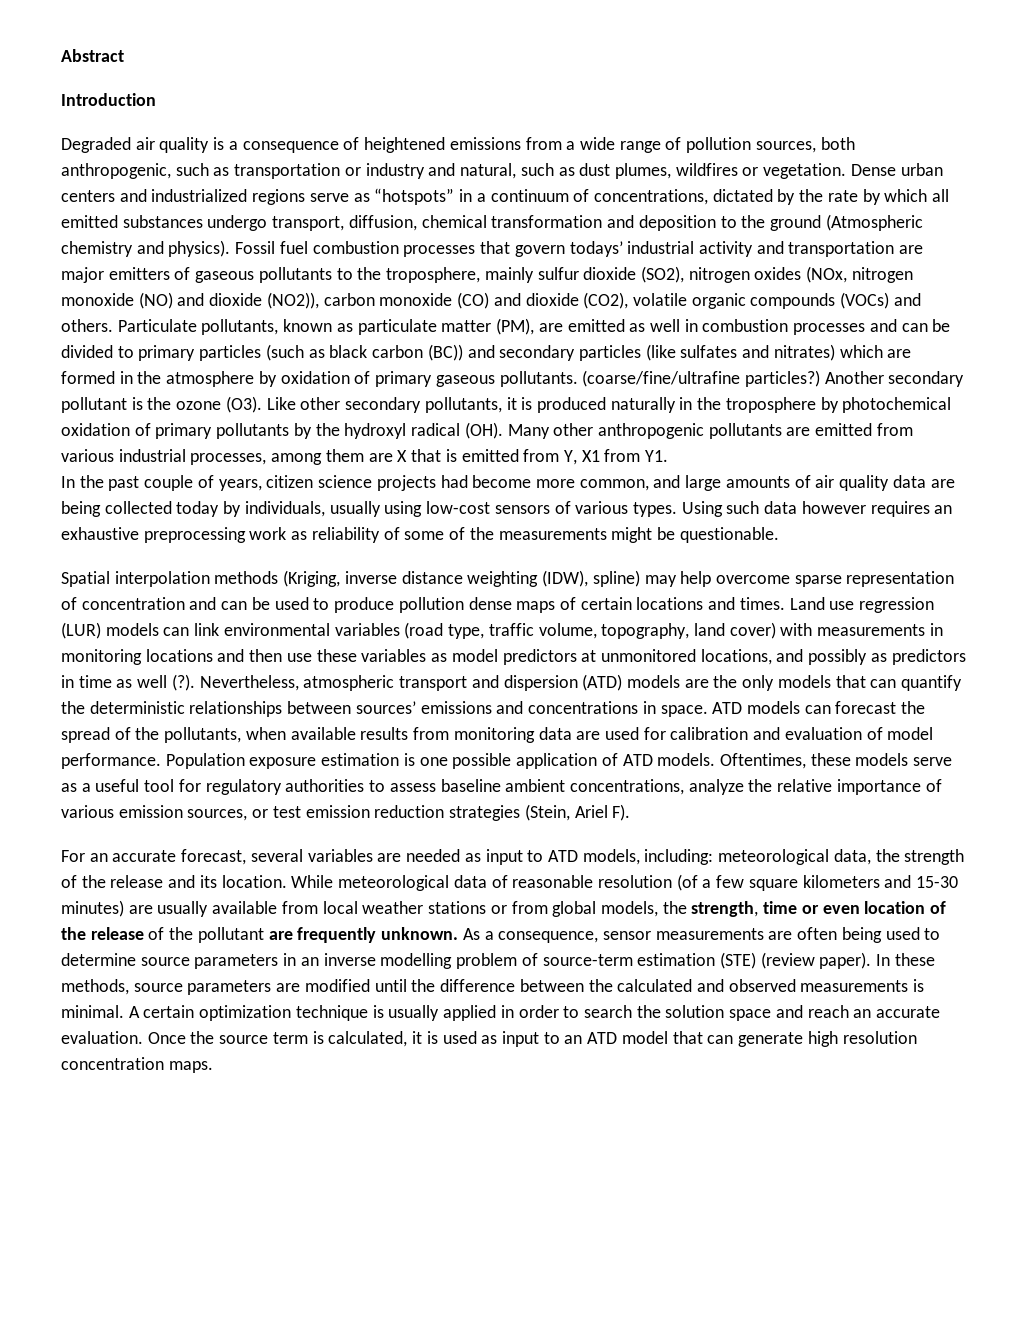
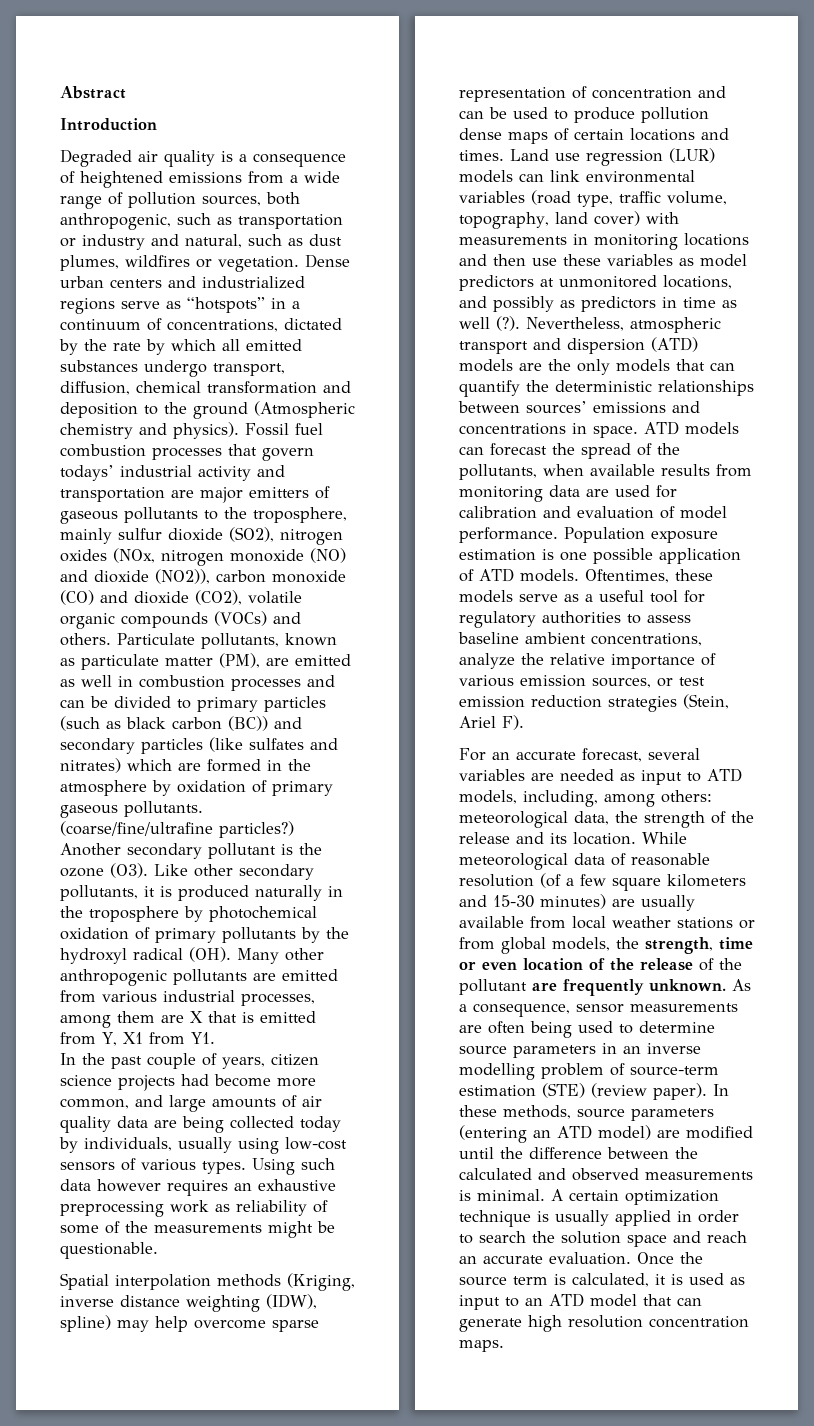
[644,849,714,865] including: -> [523,790,712,807] including, among others:
(272, 987) none -> [459,1125,651,1143] (entering an ATD model)

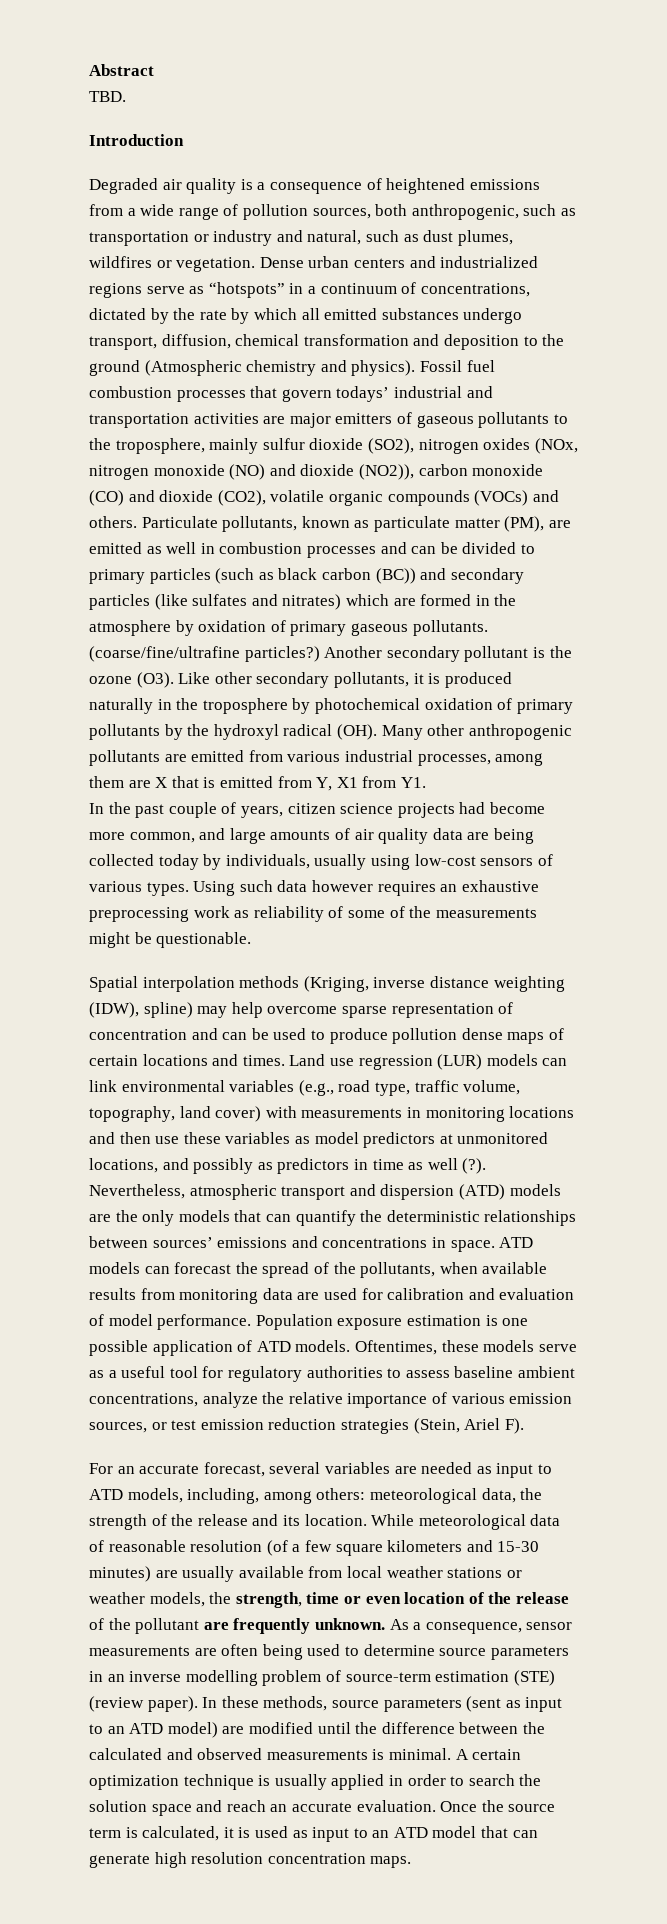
(126, 92) none -> [89,91,126,102] // TBD.
[198,466,251,481] activity -> (462, 392) none
(165, 494) none -> [193,413,259,424] activities
[531,190,571,205] (road -> [298,1080,371,1096] (e.g., road
[459,937,546,954] from global -> [89,1592,145,1604] weather
[459,1125,527,1143] (entering -> [466,1696,563,1712] [89,1724,103,1734] (sent as input to

